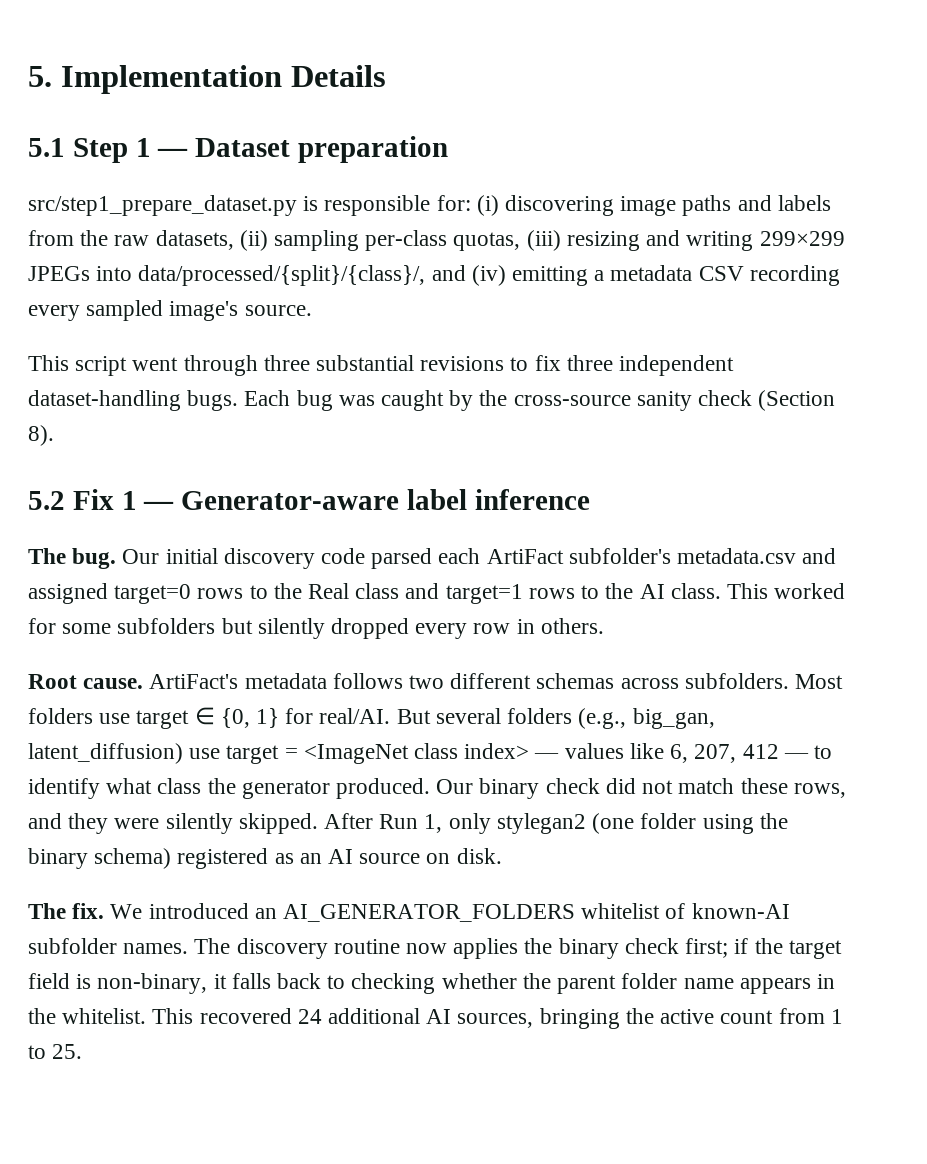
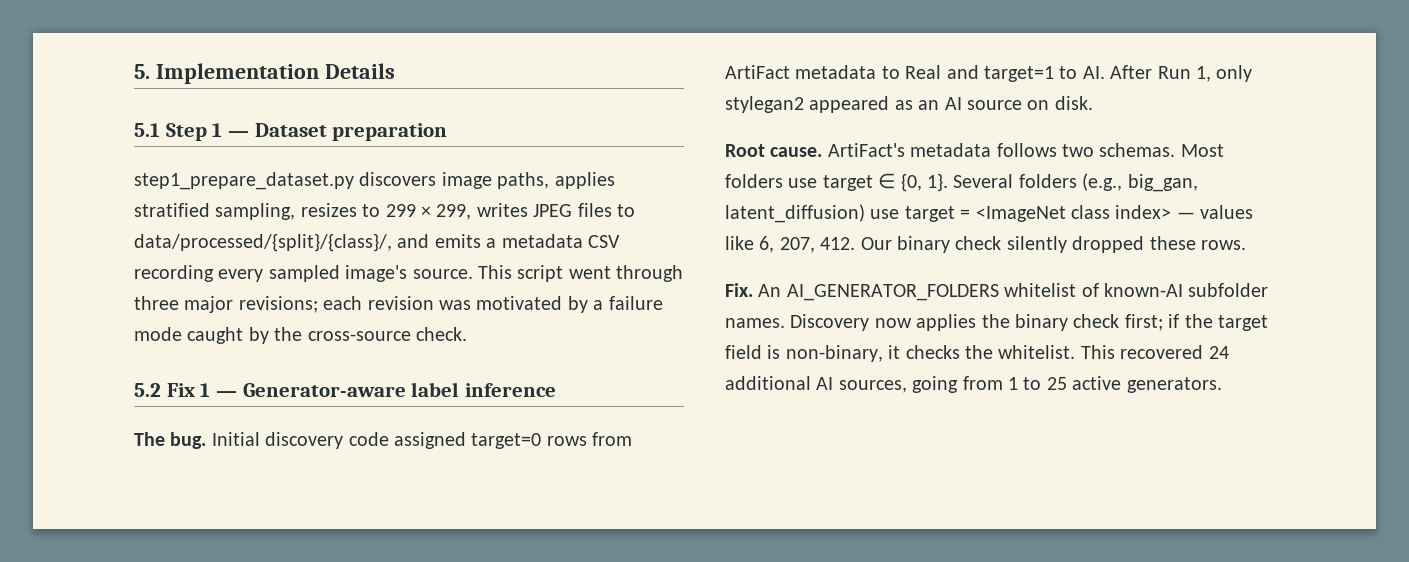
[28,195,831,216] [28,230,845,251] [28,265,589,286] src/step1_prepare_dataset.py is responsible for: (i) discovering image paths and labels from the raw datasets, (ii) sampling per-class quotas, (iii) resizing and writing 299×299 JPEGs into data/processed/{split}/{class}/, and (iv) emitting -> [134,172,615,190] [134,203,635,220] [134,233,481,252] step1_prepare_dataset.py discovers image paths, applies stratified sampling, resizes to 299 × 299, writes JPEG files to data/processed/{split}/{class}/, and emits
(312, 310) // -> (473, 274) none
[316,355,735,376] [28,390,836,411] [28,425,54,446] substantial revisions to fix three independent dataset-handling bugs. Each bug was caught by the cross-source sanity check (Section 8). -> [184,296,663,313] [134,327,467,344] major revisions; each revision was motivated by a failure mode caught by the cross-source check.
[122,548,837,569] [28,583,846,604] [28,618,604,639] Our initial discovery code parsed each ArtiFact subfolder's metadata.csv and assigned target=0 rows to the Real class and target=1 rows to the AI class. This worked for some subfolders but silently dropped every row in others. -> [211,432,633,449] [725,65,1253,82] [725,96,1093,113] Initial discovery code assigned target=0 rows from ArtiFact metadata to Real and target=1 to AI. After Run 1, only stylegan2 appeared as an AI source on disk.
[450,673,789,689] different schemas across subfolders. -> [1099,143,1176,157] schemas.
[256,708,501,728] 1} for real/AI. But several -> [927,173,1014,192] 1}. Several
[742,744,832,759] [28,778,846,799] [28,813,788,834] [28,848,502,869] [28,903,277,919] 412 — to identify what class the generator produced. Our binary check did not match these rows, and they were silently skipped. After Run 1, only stylegan2 (one folder using the binary schema) registered as an AI source on disk. // The fix. We introduced an -> [820,236,1246,253] [725,283,782,297] 412. Our binary check silently dropped these rows. // Fix. An
[194,938,400,959] The discovery routine -> [790,314,870,331] Discovery
[231,973,835,994] falls back to checking whether the parent folder name appears in -> [905,345,960,359] checks
[539,1008,843,1029] [28,1044,83,1059] bringing the active count from 1 to 25. -> [912,376,1222,393] going from 1 to 25 active generators.

